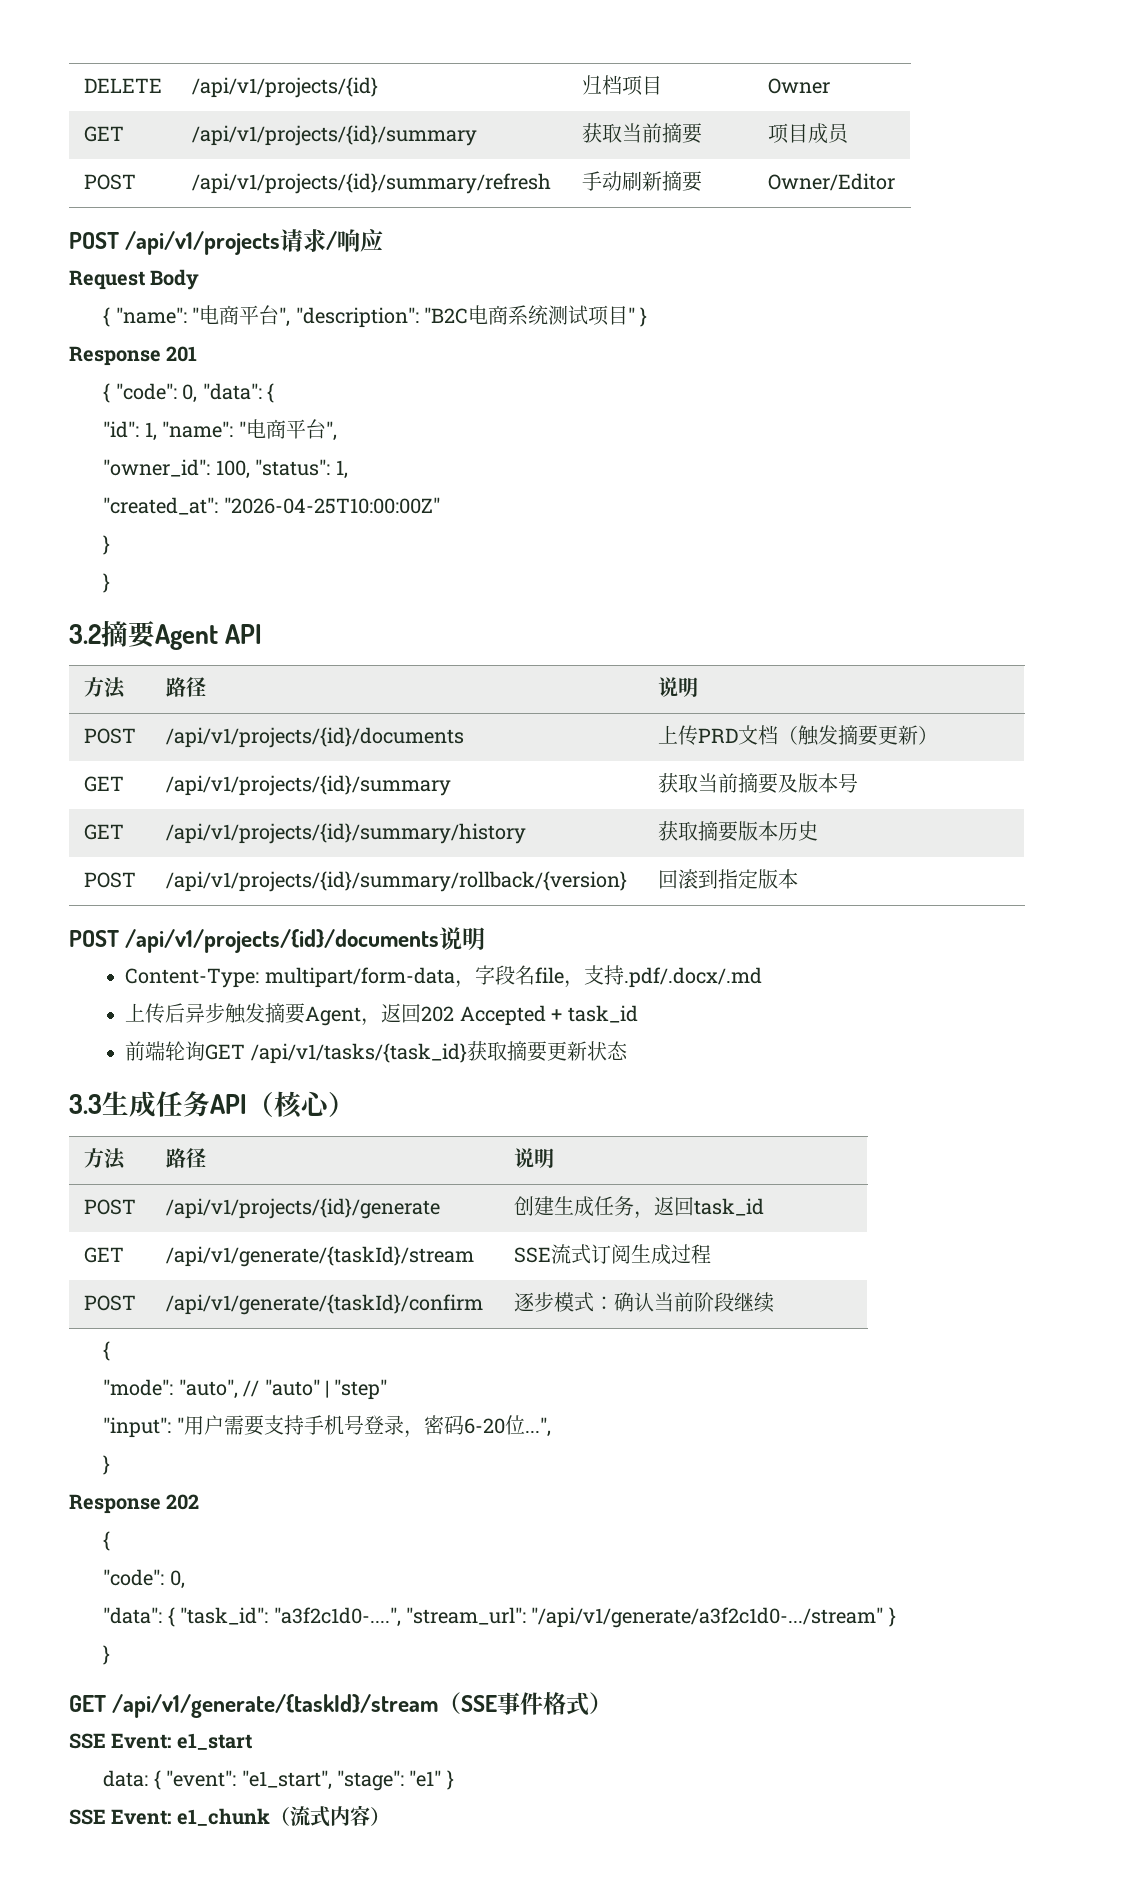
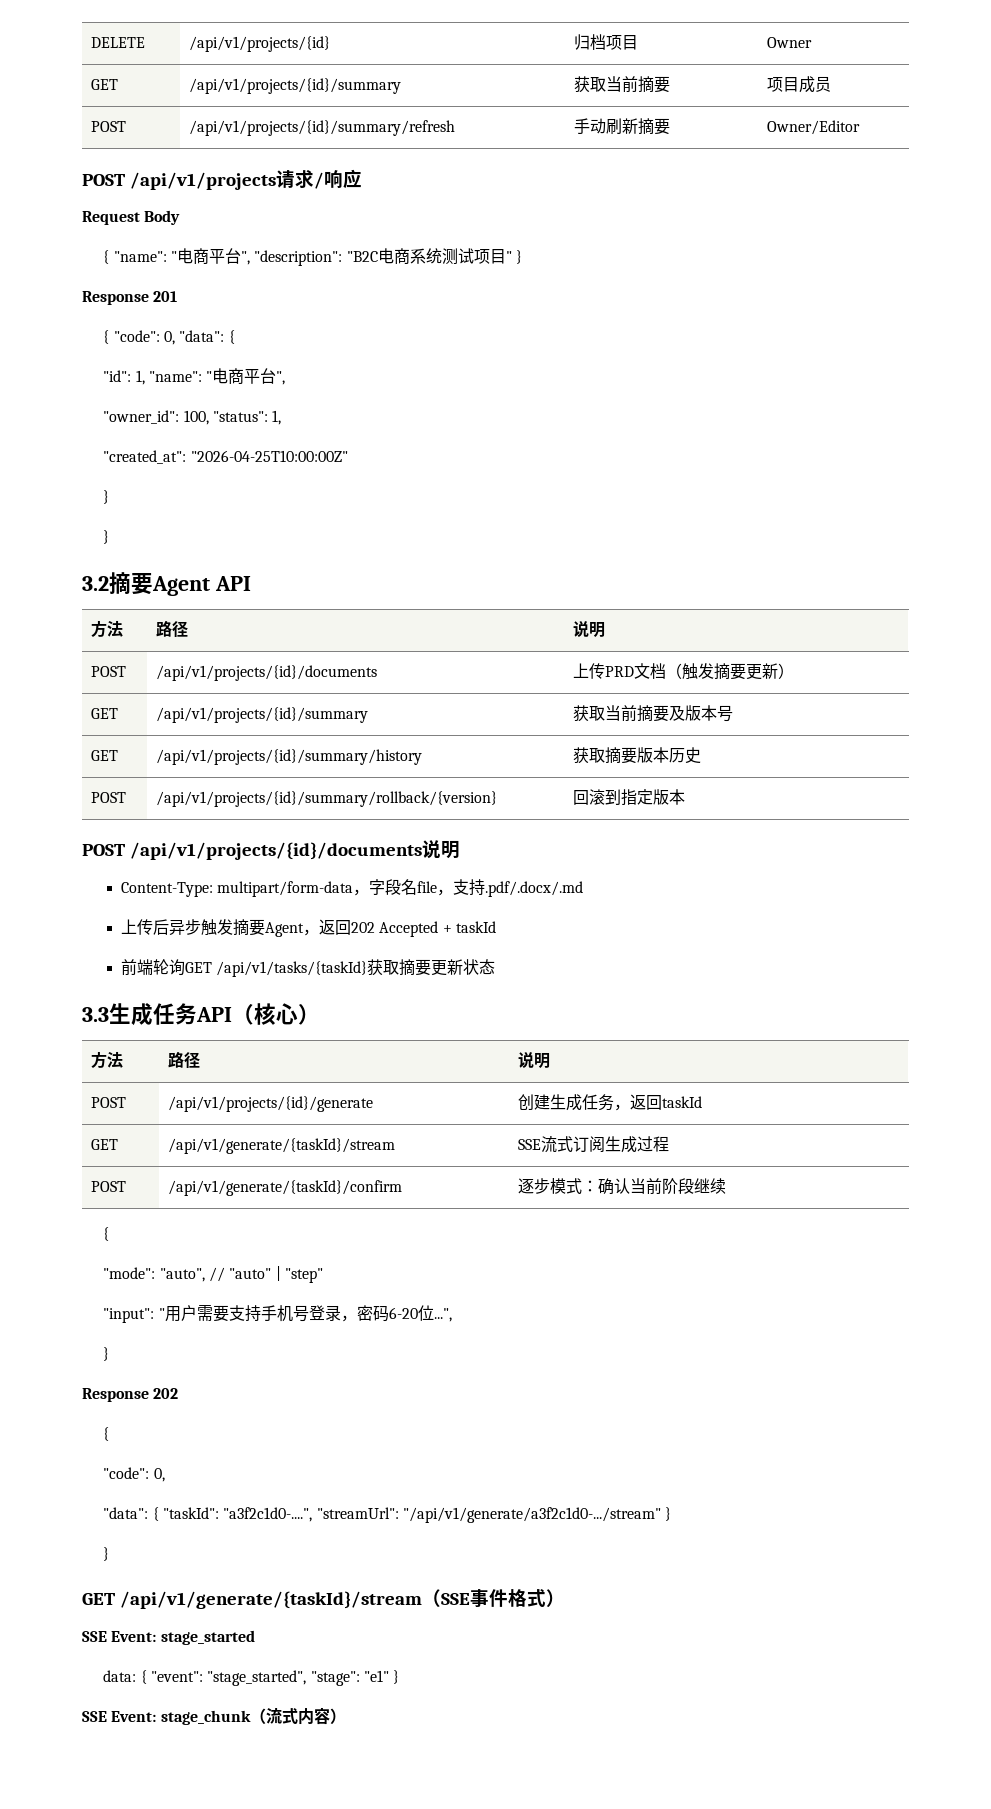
[567,1005,638,1023] task_id -> [456,921,497,933] taskId
[250,1043,467,1064] /api/v1/tasks/{task_id} -> [216,961,368,977] /api/v1/tasks/{taskId}
[693,1198,764,1216] task_id -> [661,1096,702,1108] taskId
[180,1607,527,1627] "task_id": "a3f2c1d0-....", "stream_url": -> [163,1507,399,1522] "taskId": "a3f2c1d0-....", "streamUrl":
[176,1733,252,1750] e1_start -> [160,1630,255,1645] stage_started
[241,1770,332,1790] "e1_start", -> [207,1670,307,1686] "stage_started",
[176,1808,270,1826] e1_chunk -> [160,1710,251,1725] stage_chunk

